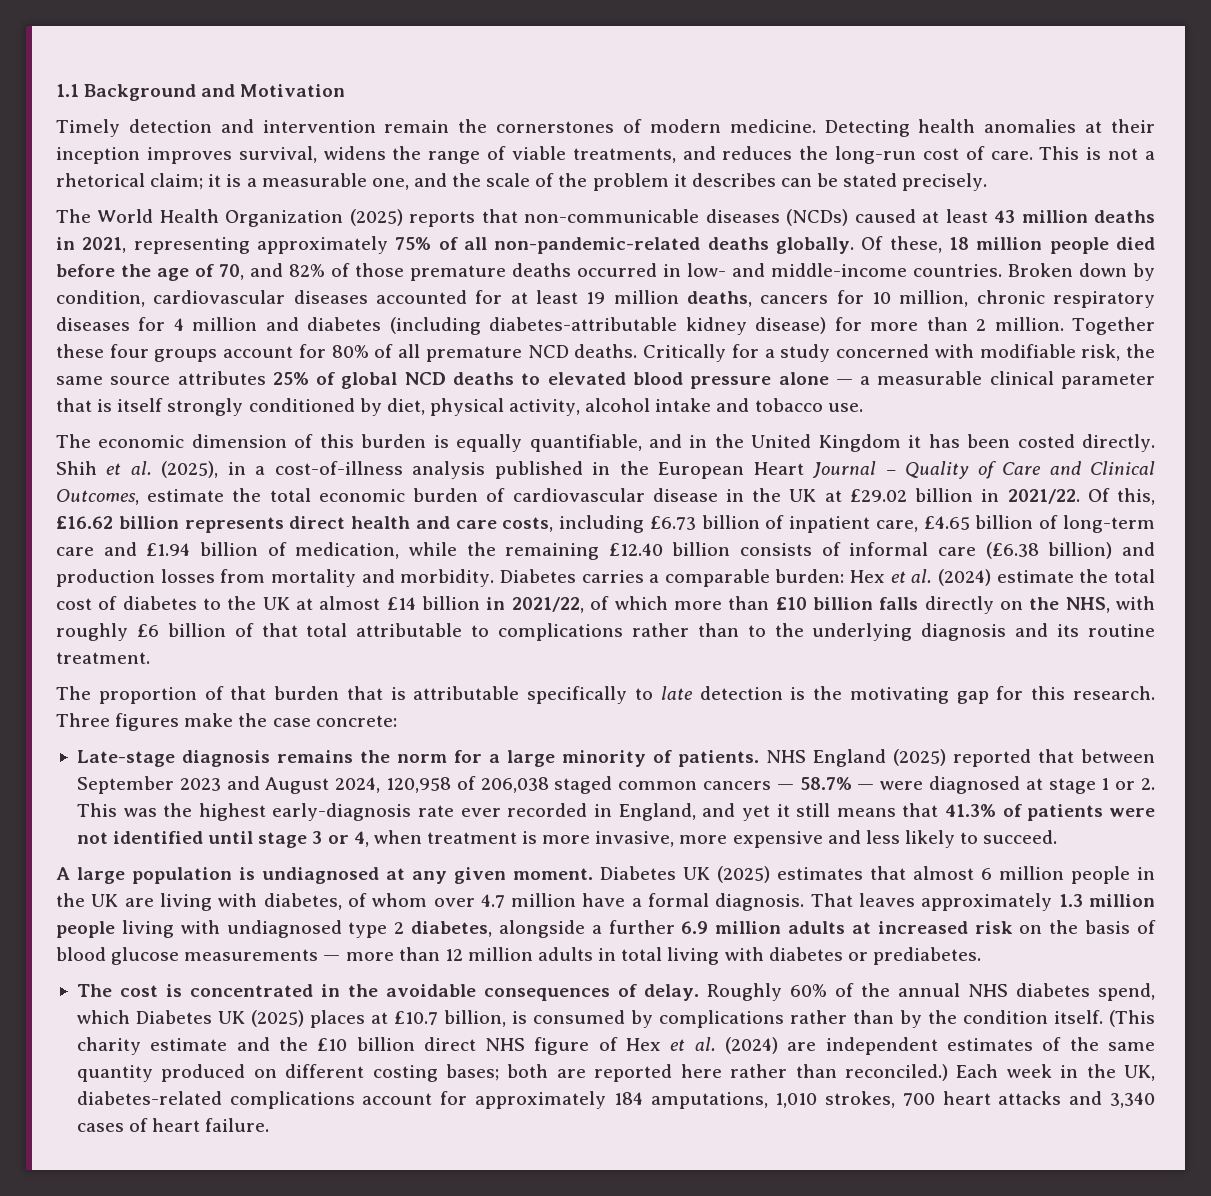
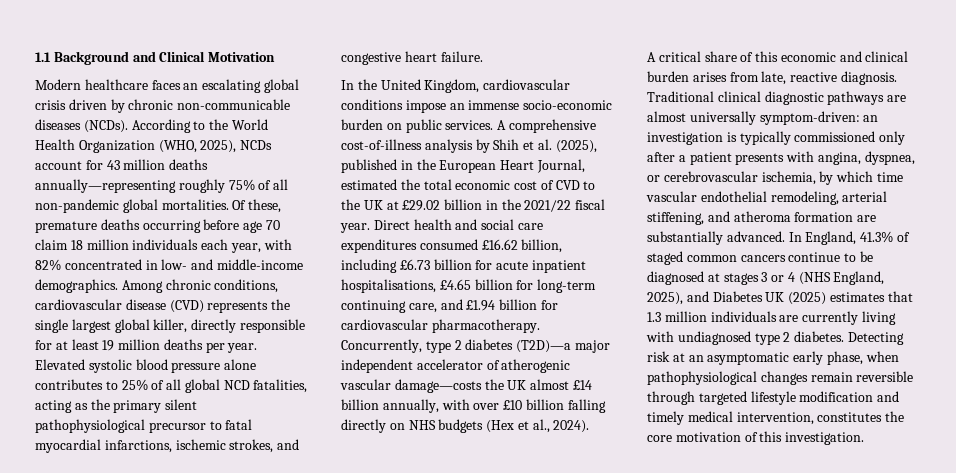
(236, 90) none -> [159,51,206,62] Clinical
[56,119,1156,137] [56,146,1156,164] [56,173,988,191] [56,209,1156,227] [56,236,1156,254] [56,263,1155,281] [56,290,467,307] Timely detection and intervention remain the cornerstones of modern medicine. Detecting health anomalies at their inception improves survival, widens the range of viable treatments, and reduces the long-run cost of care. This is not a rhetorical claim; it is a measurable one, and the scale of the problem it describes can be stated precisely. // The World Health Organization (2025) reports that non-communicable diseases (NCDs) caused at least 43 million deaths in 2021, representing approximately 75% of all non-pandemic-related deaths globally. Of these, 18 million people died before the age of 70, and 82% of those premature deaths occurred in low- and middle-income countries. Broken down by condition, cardiovascular diseases accounted -> [35,79,299,93] [35,99,291,113] [35,119,268,133] [35,139,273,153] [35,159,209,170] [35,179,289,193] [35,199,282,213] [35,219,280,233] [35,239,292,253] [35,259,303,271] [35,279,279,293] [35,299,291,313] [35,319,305,333] Modern healthcare faces an escalating global crisis driven by chronic non-communicable diseases (NCDs). According to the World Health Organization (WHO, 2025), NCDs account for 43 million deaths annually—representing roughly 75% of all non-pandemic global mortalities. Of these, premature deaths occurring before age 70 claim 18 million individuals each year, with 82% concentrated in low- and middle-income demographics. Among chronic conditions, cardiovascular disease (CVD) represents the single largest global killer, directly responsible
[687,290,1156,308] [56,317,1156,335] [56,344,1155,362] [56,371,1155,389] [56,398,863,416] [56,434,1156,452] [56,461,486,479] deaths, cancers for 10 million, chronic respiratory diseases for 4 million and diabetes (including diabetes-attributable kidney disease) for more than 2 million. Together these four groups account for 80% of all premature NCD deaths. Critically for a study concerned with modifiable risk, the same source attributes 25% of global NCD deaths to elevated blood pressure alone — a measurable clinical parameter that is itself strongly conditioned by diet, physical activity, alcohol intake and tobacco use. // The economic dimension of this burden is equally quantifiable, and in the United Kingdom it has been costed directly. Shih et al. (2025), in a cost-of-illness analysis -> [163,339,258,353] [35,359,257,373] [35,379,308,393] [35,399,198,413] [35,419,253,433] [35,439,300,453] [341,51,483,65] [341,79,571,93] [341,99,613,113] [341,119,596,133] [341,139,597,153] deaths per year. Elevated systolic blood pressure alone contributes to 25% of all global NCD fatalities, acting as the primary silent pathophysiological precursor to fatal myocardial infarctions, ischemic strokes, and congestive heart failure. // In the United Kingdom, cardiovascular conditions impose an immense socio-economic burden on public services. A comprehensive cost-of-illness analysis by Shih et al. (2025),
[812,461,1156,479] [56,488,744,505] Journal – Quality of Care and Clinical Outcomes, estimate the total economic burden of cardiovascular disease in -> [536,159,585,173] [341,179,596,190] Journal, estimated the total economic cost of CVD to
[1007,488,1155,505] [56,515,1155,533] [56,542,1155,560] [56,569,1155,587] [56,596,314,610] 2021/22. Of this, £16.62 billion represents direct health and care costs, including £6.73 billion of inpatient care, £4.65 billion of long-term care and £1.94 billion of medication, while the remaining £12.40 billion consists of informal care (£6.38 billion) and production losses from mortality and morbidity. Diabetes carries a comparable burden: Hex et al. (2024) estimate the total cost of diabetes to the UK at -> [501,199,606,212] [340,219,543,233] [341,239,563,253] [341,259,586,273] [341,279,597,293] [341,299,558,313] [341,319,540,333] [341,339,610,353] [341,359,571,373] [340,379,527,393] the 2021/22 fiscal year. Direct health and social care expenditures consumed £16.62 billion, including £6.73 billion for acute inpatient hospitalisations, £4.65 billion for long-term continuing care, and £1.94 billion for cardiovascular pharmacotherapy. Concurrently, type 2 diabetes (T2D)—a major independent accelerator of atherogenic vascular damage—costs the UK
[486,596,919,613] in 2021/22, of which more than £10 billion falls -> [382,399,606,413] annually, with over £10 billion falling
[1029,596,1155,613] [56,623,1155,641] [56,652,150,664] [56,686,1156,704] [56,713,397,731] [76,749,1156,767] [76,776,1155,794] [76,803,1155,821] [76,830,1058,848] [56,867,593,884] the NHS, with roughly £6 billion of that total attributable to complications rather than to the underlying diagnosis and its routine treatment. // The proportion of that burden that is attributable specifically to late detection is the motivating gap for this research. Three figures make the case concrete: // Late-stage diagnosis remains the norm for a large minority of patients. NHS England (2025) reported that between September 2023 and August 2024, 120,958 of 206,038 staged common cancers — 58.7% — were diagnosed at stage 1 or 2. This was the highest early-diagnosis rate ever recorded in England, and yet it still means that 41.3% of patients were not identified until stage 3 or 4, when treatment is more invasive, more expensive and less likely to succeed. // A large population is undiagnosed at any given moment. -> [408,419,590,433] [647,51,909,62] [647,71,897,85] [647,91,907,105] [647,111,879,125] [647,131,906,145] [647,151,915,165] [647,171,903,185] [646,191,888,205] [647,211,877,225] [647,231,910,245] [647,251,873,265] [647,271,885,285] [647,291,709,305] NHS budgets (Hex et al., 2024). // A critical share of this economic and clinical burden arises from late, reactive diagnosis. Traditional clinical diagnostic pathways are almost universally symptom-driven: an investigation is typically commissioned only after a patient presents with angina, dyspnea, or cerebrovascular ischemia, by which time vascular endothelial remodeling, arterial stiffening, and atheroma formation are substantially advanced. In England, 41.3% of staged common cancers continue to be diagnosed at stages 3 or 4 (NHS England, 2025), and
[913,866,1155,884] [56,893,1155,911] [56,921,115,938] almost 6 million people in the UK are living with diabetes, of whom over 4.7 million have a formal diagnosis. That leaves approximately 1.3 million people -> [647,311,859,325] 1.3 million individuals are currently
[411,920,1157,938] [56,947,981,965] [76,983,1156,1001] [76,1010,1155,1028] [76,1037,1155,1055] [76,1064,1155,1082] [76,1091,1155,1109] [76,1118,270,1132] diabetes, alongside a further 6.9 million adults at increased risk on the basis of blood glucose measurements — more than 12 million adults in total living with diabetes or prediabetes. // The cost is concentrated in the avoidable consequences of delay. Roughly 60% of the annual NHS diabetes spend, which Diabetes UK (2025) places at £10.7 billion, is consumed by complications rather than by the condition itself. (This charity estimate and the £10 billion direct NHS figure of Hex et al. (2024) are independent estimates of the same quantity produced on different costing bases; both are reported here rather than reconciled.) Each week in the UK, diabetes-related complications account for approximately 184 amputations, 1,010 strokes, 700 heart attacks and 3,340 cases of heart failure. -> [794,331,904,345] [647,351,899,365] [647,371,914,385] [647,391,900,405] [647,411,905,425] [647,431,865,445] diabetes. Detecting risk at an asymptomatic early phase, when pathophysiological changes remain reversible through targeted lifestyle modification and timely medical intervention, constitutes the core motivation of this investigation.

